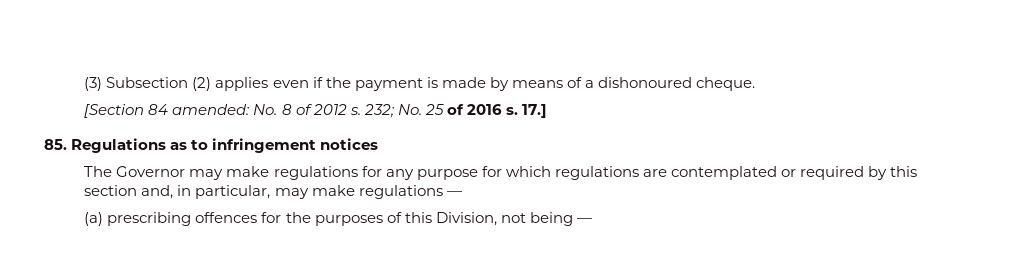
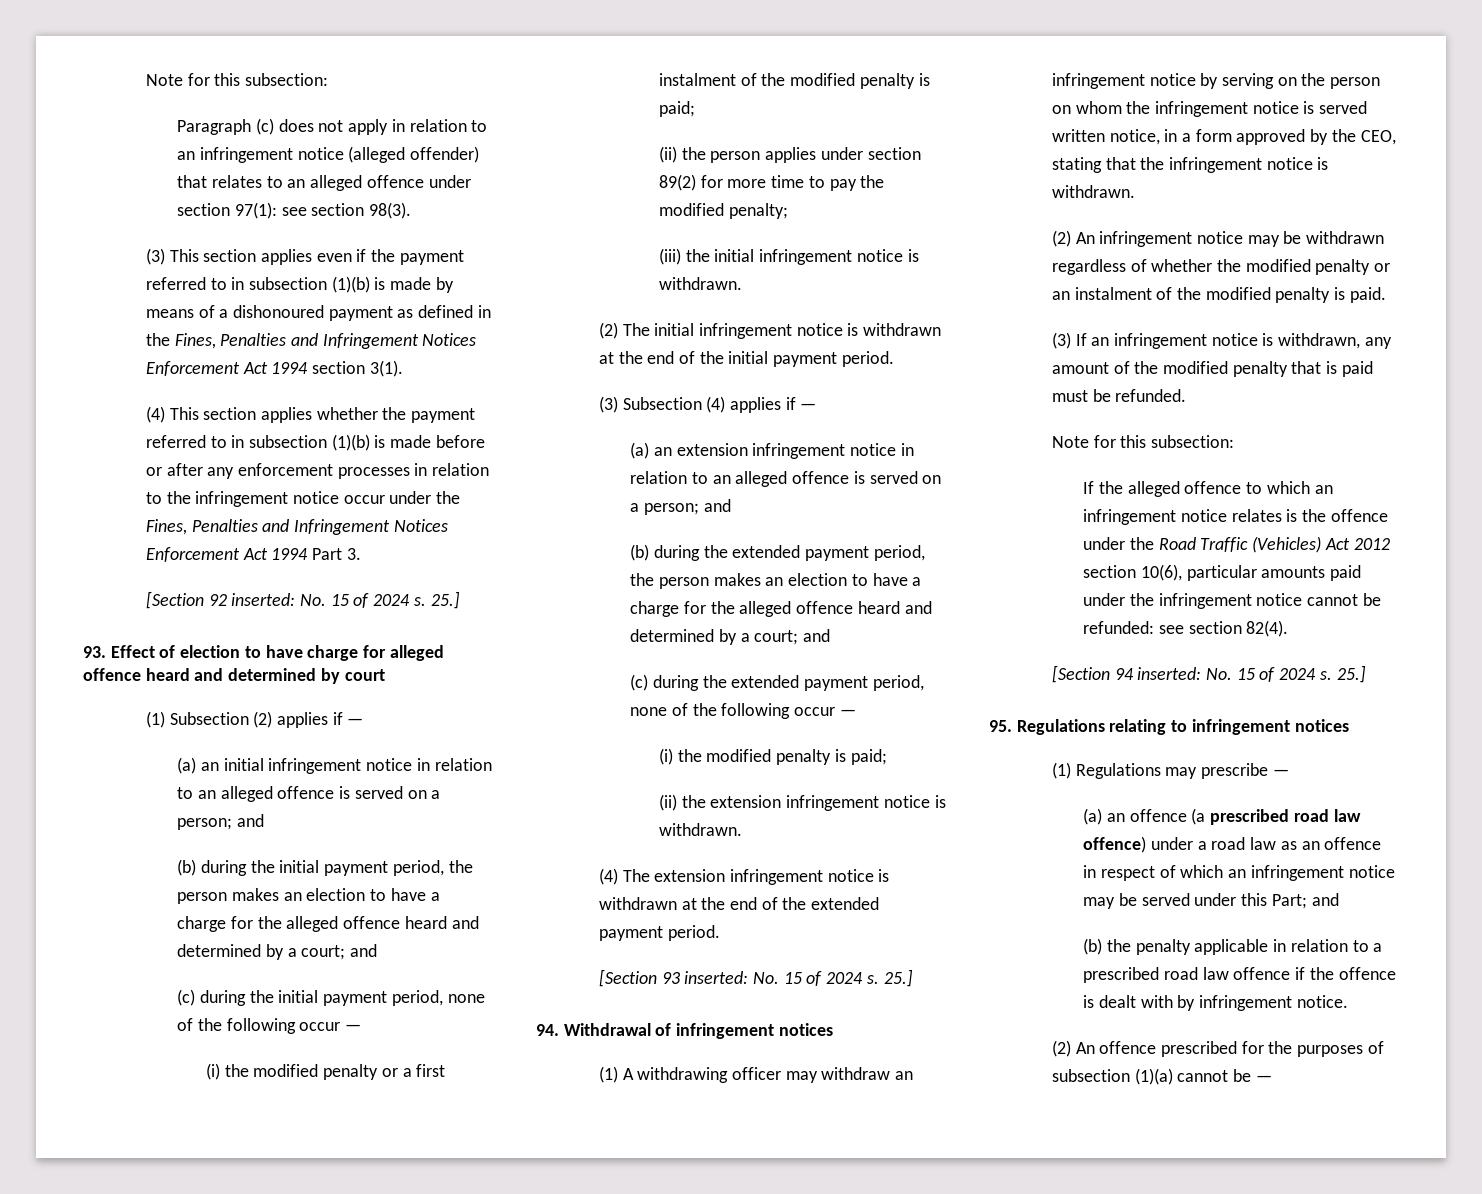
[84,77,212,91] (3) Subsection (2) -> [145,73,329,86] [177,118,488,135] [177,146,480,163] [177,175,471,191] [177,202,412,219] [145,248,257,265] Note for this subsection: // Paragraph (c) does not apply in relation to an infringement notice (alleged offender) that relates to an alleged offence under section 97(1): see section 98(3). // (3) This section
(423, 84) none -> [145,276,370,293] referred to in subsection (1)(b)
[696,77,756,91] [84,104,548,118] [44,138,379,153] [84,166,918,180] [84,185,462,199] [84,212,573,226] cheque. // [Section 84 amended: No. 8 of 2012 s. 232; No. 25 of 2016 s. 17.] // 85. Regulations as to infringement notices // The Governor may make regulations for any purpose for which regulations are contemplated or required by this section and, in particular, may make regulations — // (a) prescribing offences for the purposes of this Division, not being -> [328,305,491,321] [145,333,477,349] [145,360,403,377] [145,406,476,423] [145,434,485,451] [145,463,490,479] [145,491,461,507] [145,519,448,535] [145,547,361,562] [145,591,460,609] [83,645,444,661] [83,668,385,684] [145,711,364,728] [177,757,492,774] [177,786,441,802] [177,814,264,830] [177,859,473,876] [177,888,440,904] [177,916,479,932] [177,944,378,960] [177,989,485,1006] [177,1018,362,1034] [206,1063,446,1080] [659,73,930,89] [659,101,695,117] [659,146,921,163] [659,174,885,191] [659,203,788,219] [659,248,919,265] [659,277,742,290] [598,322,942,339] [598,351,894,367] [598,396,817,413] [630,442,914,459] [630,471,942,487] [630,499,731,515] [630,544,925,561] [630,573,922,589] [630,601,932,617] [630,629,831,645] [630,674,924,691] [630,703,856,719] [659,748,887,765] [659,794,946,811] [659,823,742,836] [598,868,890,885] [598,897,880,910] [598,925,720,941] [598,969,913,987] [536,1023,833,1039] [598,1066,914,1083] [1051,73,1381,89] [1051,101,1368,117] [1051,129,1396,145] [1051,157,1329,173] [1051,185,1135,198] [1051,230,1385,247] [1051,259,1391,275] [1051,287,1386,303] [1051,332,1392,349] [1051,361,1373,377] [1051,389,1187,402] [1051,435,1235,448] [1083,481,1333,497] [1083,509,1388,525] [1083,536,1390,553] [1083,564,1362,581] [1083,593,1381,609] [1083,620,1289,637] [1051,665,1366,683] [989,719,1349,735] [1051,762,1289,779] [1083,808,1361,825] [1083,836,1382,853] [1083,865,1395,881] [1083,893,1339,909] [1083,938,1383,955] [1083,967,1396,983] [1083,995,1348,1011] [1051,1040,1384,1057] [1051,1068,1252,1085] payment as defined in the Fines, Penalties and Infringement Notices Enforcement Act 1994 section 3(1). // (4) This section applies whether the payment referred to in subsection (1)(b) is made before or after any enforcement processes in relation to the infringement notice occur under the Fines, Penalties and Infringement Notices Enforcement Act 1994 Part 3. // [Section 92 inserted: No. 15 of 2024 s. 25.] // 93. Effect of election to have charge for alleged offence heard and determined by court // (1) Subsection (2) applies if — // (a) an initial infringement notice in relation to an alleged offence is served on a person; and // (b) during the initial payment period, the person makes an election to have a charge for the alleged offence heard and determined by a court; and // (c) during the initial payment period, none of the following occur — // (i) the modified penalty or a first instalment of the modified penalty is paid; // (ii) the person applies under section 89(2) for more time to pay the modified penalty; // (iii) the initial infringement notice is withdrawn. // (2) The initial infringement notice is withdrawn at the end of the initial payment period. // (3) Subsection (4) applies if — // (a) an extension infringement notice in relation to an alleged offence is served on a person; and // (b) during the extended payment period, the person makes an election to have a charge for the alleged offence heard and determined by a court; and // (c) during the extended payment period, none of the following occur — // (i) the modified penalty is paid; // (ii) the extension infringement notice is withdrawn. // (4) The extension infringement notice is withdrawn at the end of the extended payment period. // [Section 93 inserted: No. 15 of 2024 s. 25.] // 94. Withdrawal of infringement notices // (1) A withdrawing officer may withdraw an infringement notice by serving on the person on whom the infringement notice is served written notice, in a form approved by the CEO, stating that the infringement notice is withdrawn. // (2) An infringement notice may be withdrawn regardless of whether the modified penalty or an instalment of the modified penalty is paid. // (3) If an infringement notice is withdrawn, any amount of the modified penalty that is paid must be refunded. // Note for this subsection: // If the alleged offence to which an infringement notice relates is the offence under the Road Traffic (Vehicles) Act 2012 section 10(6), particular amounts paid under the infringement notice cannot be refunded: see section 82(4). // [Section 94 inserted: No. 15 of 2024 s. 25.] // 95. Regulations relating to infringement notices // (1) Regulations may prescribe — // (a) an offence (a prescribed road law offence) under a road law as an offence in respect of which an infringement notice may be served under this Part; and // (b) the penalty applicable in relation to a prescribed road law offence if the offence is dealt with by infringement notice. // (2) An offence prescribed for the purposes of subsection (1)(a) cannot be

